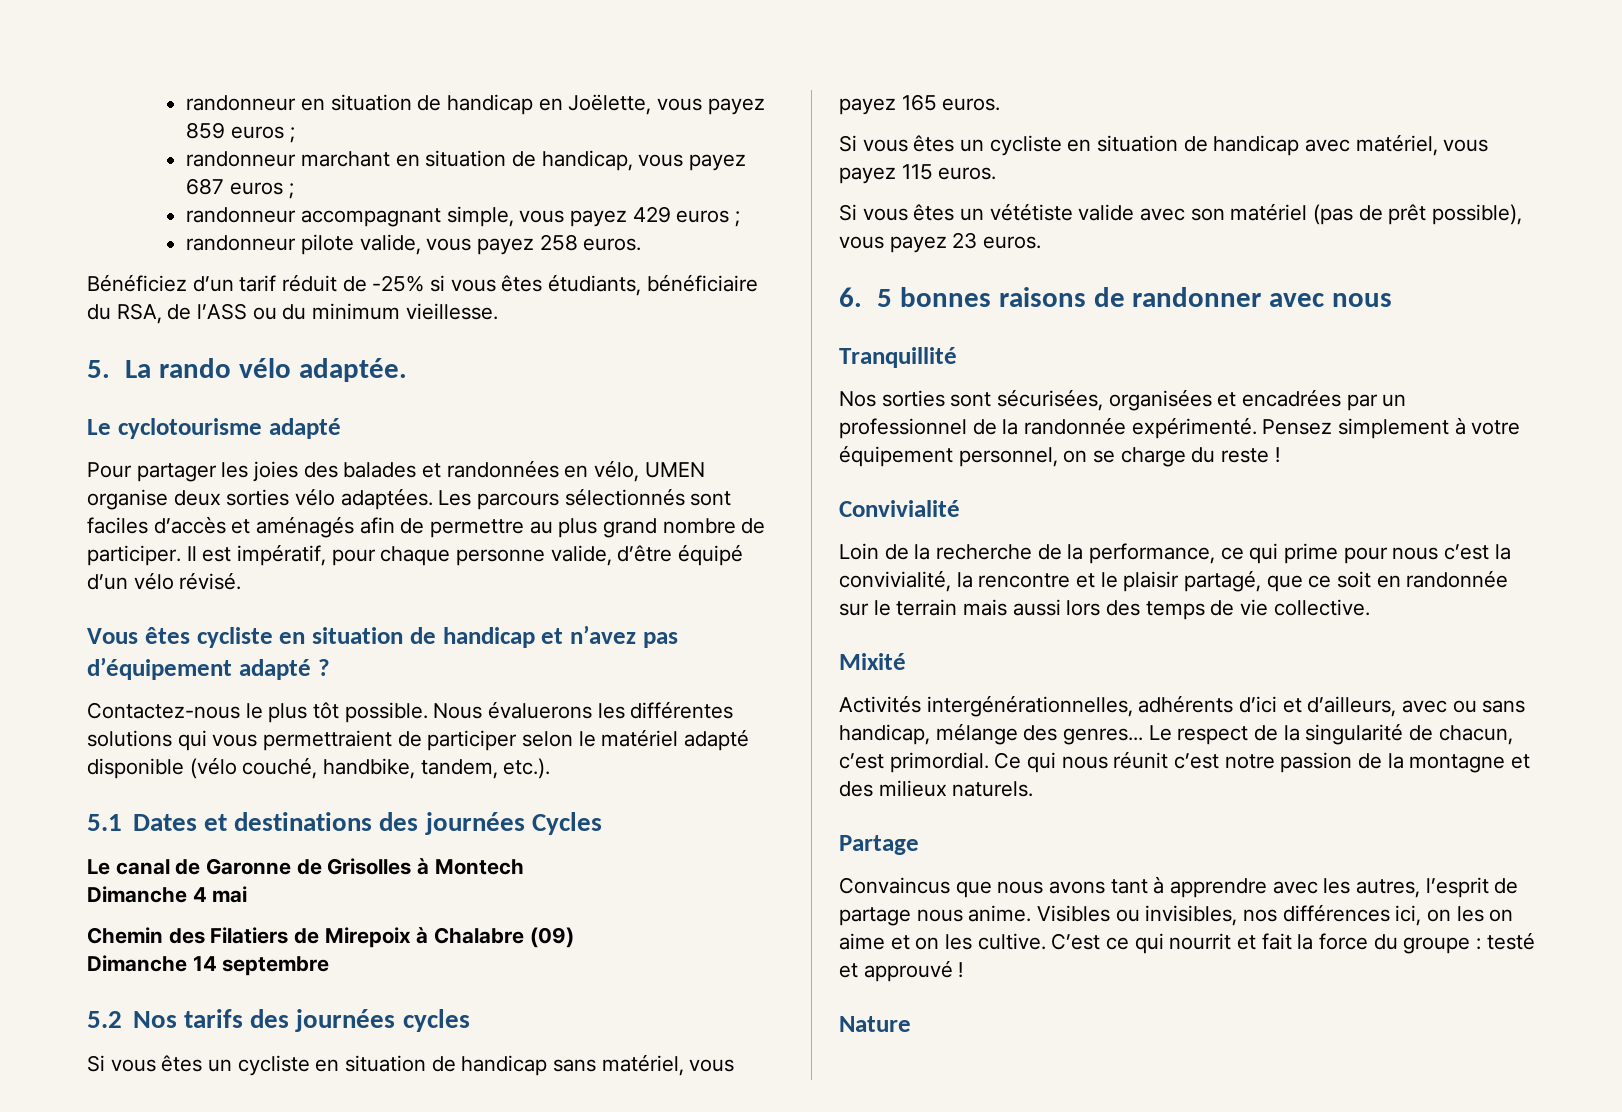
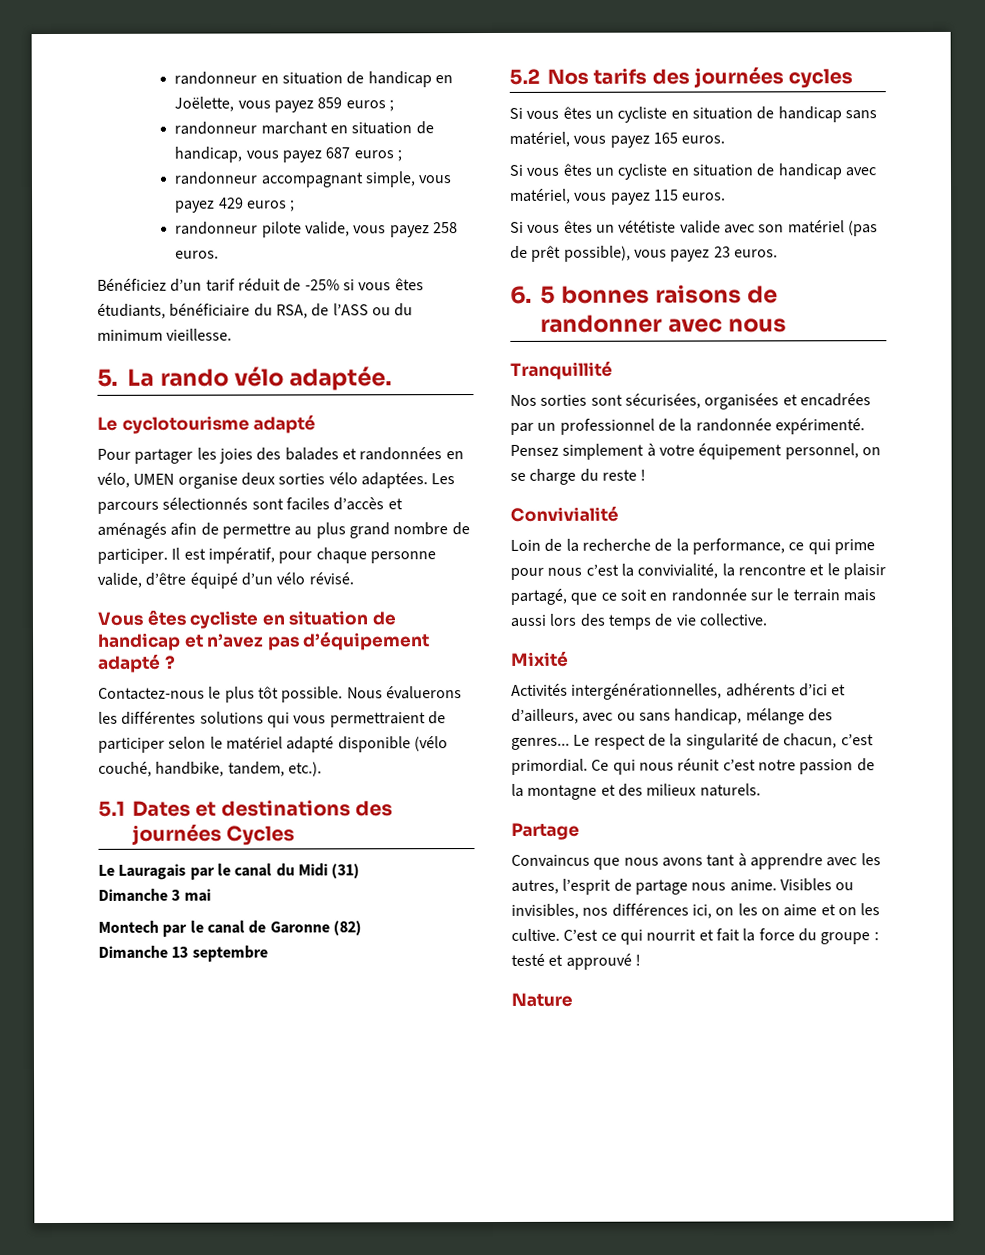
[115,858,524,875] [87,886,248,903] [87,927,574,948] [87,955,217,972] canal de Garonne de Grisolles à Montech // Dimanche 4 mai // Chemin des Filatiers de Mirepoix à Chalabre (09) // Dimanche 14 -> [118,863,361,880] [98,888,211,902] [98,920,362,937] [98,945,189,959] Lauragais par le canal du Midi (31) // Dimanche 3 mai // Montech par le canal de Garonne (82) // Dimanche 13

